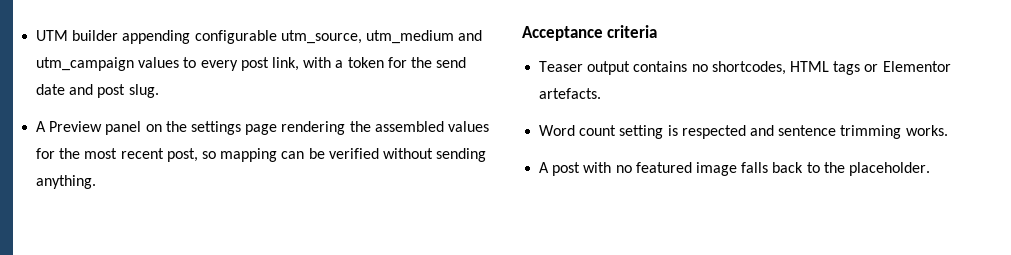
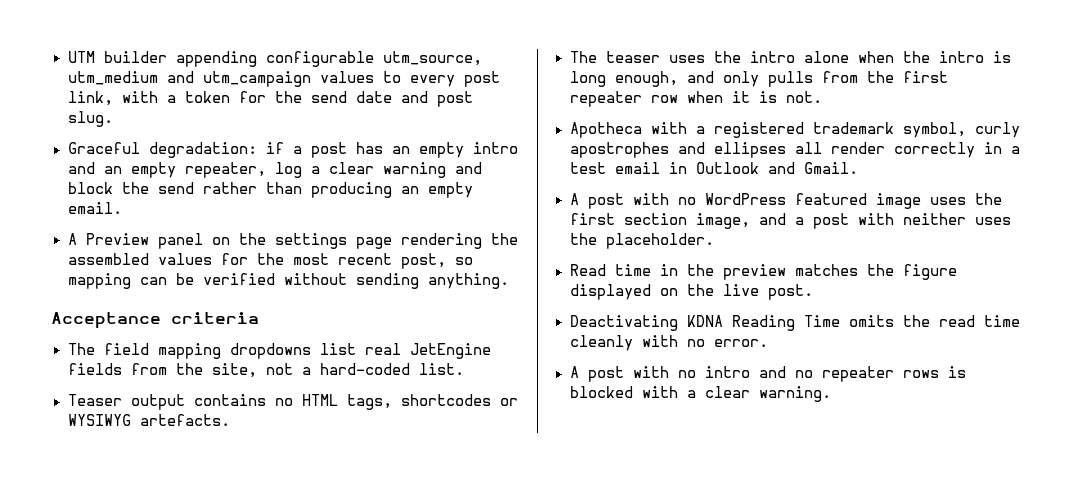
(159, 91) none -> [67,142,518,158] [67,162,482,178] [67,182,473,198] [67,202,122,214] // Graceful degradation: if a post has an empty intro and an empty repeater, log a clear warning and block the send rather than producing an empty email.
[539,61,951,75] [539,88,602,99] [539,125,948,139] [539,162,632,176] Teaser output contains no shortcodes, HTML tags or Elementor artefacts. // Word count setting is respected and sentence trimming works. // A post with no -> [67,343,491,359] [67,363,464,378] [67,394,518,410] [67,414,230,426] [569,51,1011,63] [569,71,948,87] [569,91,822,107] [569,122,1020,138] [569,142,1020,158] [569,162,858,174] [569,193,786,209] The field mapping dropdowns list real JetEngine fields from the site, not a hard-coded list. // Teaser output contains no HTML tags, shortcodes or WYSIWYG artefacts. // The teaser uses the intro alone when the intro is long enough, and only pulls from the first repeater row when it is not. // Apotheca with a registered trademark symbol, curly apostrophes and ellipses all render correctly in a test email in Outlook and Gmail. // A post with no WordPress
[741,162,930,176] falls back to the placeholder. -> [929,193,1002,205] [569,213,1011,229] [569,233,714,249] [569,264,957,280] [569,284,813,300] [569,315,1020,331] [569,335,768,351] [569,366,966,382] [569,386,831,402] uses the first section image, and a post with neither uses the placeholder. // Read time in the preview matches the figure displayed on the live post. // Deactivating KDNA Reading Time omits the read time cleanly with no error. // A post with no intro and no repeater rows is blocked with a clear warning.

